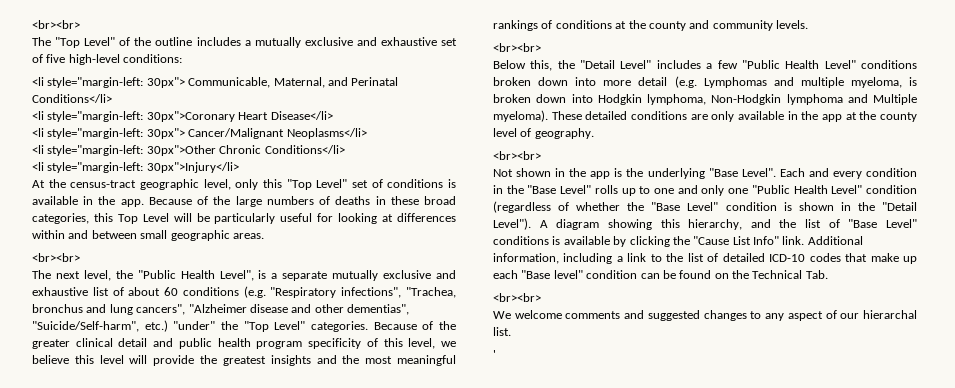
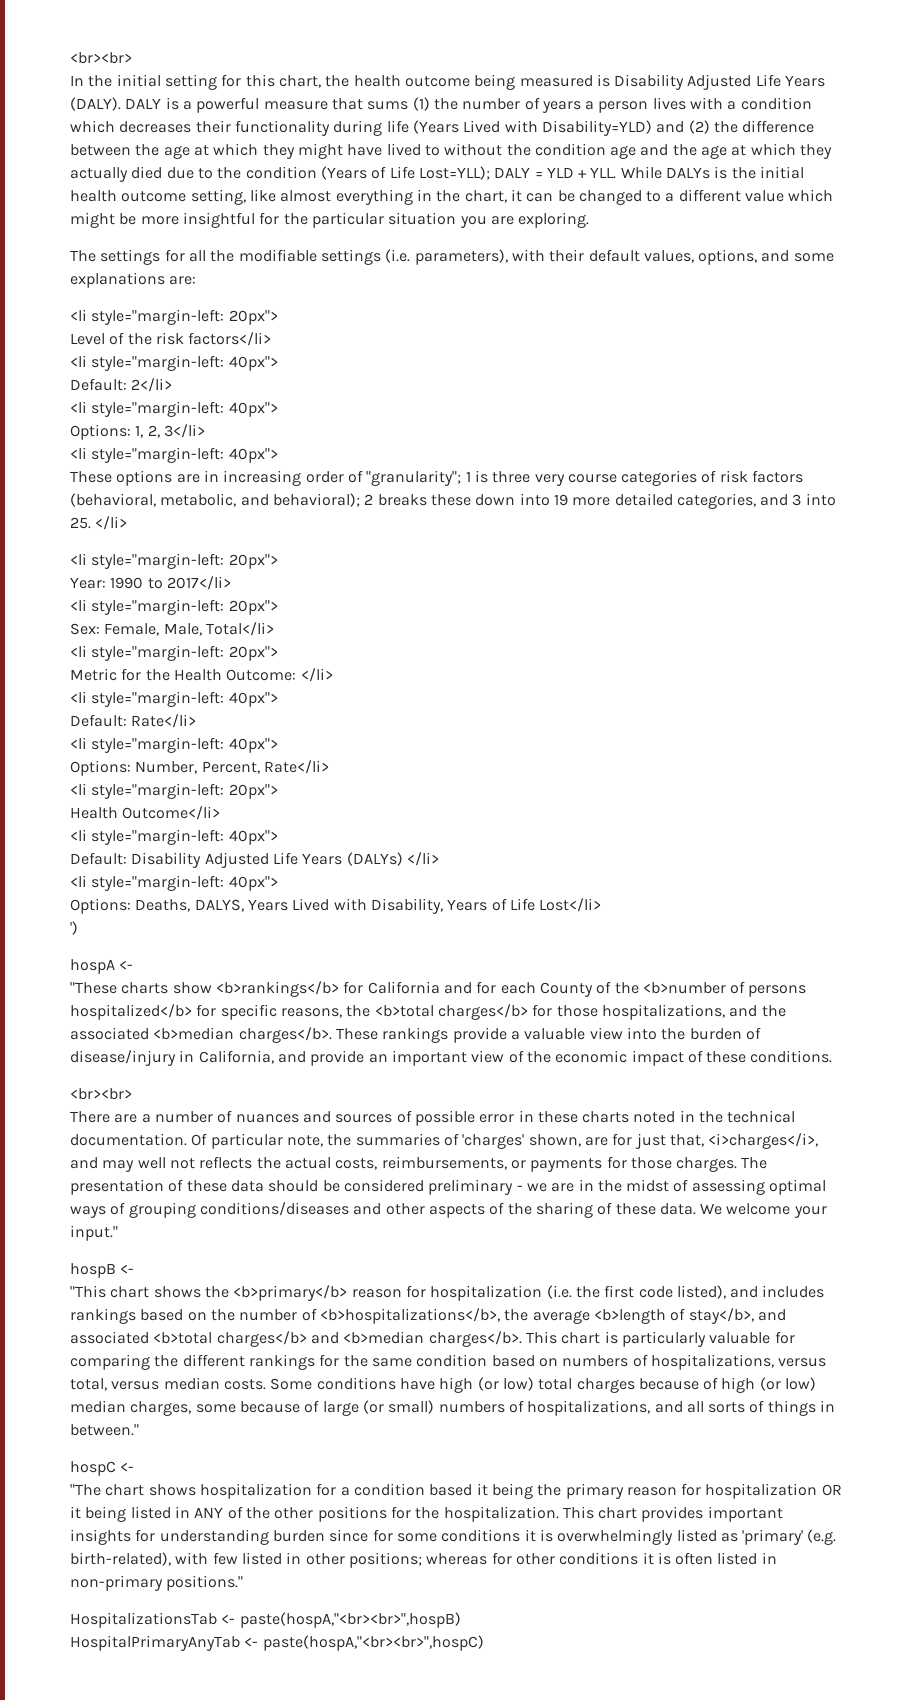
[32,20,80,29] [32,37,457,48] [32,54,183,65] [32,77,399,88] [32,94,112,103] [32,111,333,122] [32,128,367,139] [32,145,345,156] [32,162,239,173] [32,179,457,190] [32,196,456,207] [32,213,457,224] [32,230,264,241] [32,253,80,262] [32,270,457,281] [32,286,456,298] [32,304,409,315] [32,320,457,332] [32,338,457,349] [32,355,456,366] [493,20,808,31] [493,43,541,52] [493,60,917,71] [493,76,917,88] [493,94,917,105] [493,110,917,122] [493,128,594,139] [493,151,541,160] [493,168,917,179] [493,185,917,196] [493,201,917,213] [493,218,917,230] [493,236,863,247] [493,253,917,264] [493,270,828,279] [493,293,541,302] [493,310,918,321] [493,327,511,336] [493,350,496,359] <br><br> // The "Top Level" of the outline includes a mutually exclusive and exhaustive set of five high-level conditions: // <li style="margin-left: 30px"> Communicable, Maternal, and Perinatal Conditions</li> // <li style="margin-left: 30px">Coronary Heart Disease</li> // <li style="margin-left: 30px"> Cancer/Malignant Neoplasms</li> // <li style="margin-left: 30px">Other Chronic Conditions</li> // <li style="margin-left: 30px">Injury</li> // At the census-tract geographic level, only this "Top Level" set of conditions is available in the app. Because of the large numbers of deaths in these broad categories, this Top Level will be particularly useful for looking at differences within and between small geographic areas. // <br><br> // The next level, the "Public Health Level", is a separate mutually exclusive and exhaustive list of about 60 conditions (e.g. "Respiratory infections", "Trachea, bronchus and lung cancers", "Alzheimer disease and other dementias", "Suicide/Self-harm", etc.) "under" the "Top Level" categories. Because of the greater clinical detail and public health program specificity of this level, we believe this level will provide the greatest insights and the most meaningful rankings of conditions at the county and community levels. // <br><br> // Below this, the "Detail Level" includes a few "Public Health Level" conditions broken down into more detail (e.g. Lymphomas and multiple myeloma, is broken down into Hodgkin lymphoma, Non-Hodgkin lymphoma and Multiple myeloma). These detailed conditions are only available in the app at the county level of geography. // <br><br> // Not shown in the app is the underlying "Base Level". Each and every condition in the "Base Level" rolls up to one and only one "Public Health Level" condition (regardless of whether the "Base Level" condition is shown in the "Detail Level"). A diagram showing this hierarchy, and the list of "Base Level" conditions is available by clicking the "Cause List Info" link. Additional information, including a link to the list of detailed ICD-10 codes that make up each "Base level" condition can be found on the Technical Tab. // <br><br> // We welcome comments and suggested changes to any aspect of our hierarchal list. // ' -> [70,52,132,64] [70,74,826,90] [70,97,812,113] [70,120,815,136] [70,143,833,159] [70,166,805,182] [70,189,834,205] [70,212,590,228] [70,249,834,265] [70,272,197,288] [70,309,278,325] [70,332,272,346] [70,355,278,371] [70,378,173,392] [70,401,278,417] [70,424,205,440] [70,447,278,463] [70,470,804,486] [70,493,836,509] [70,516,128,530] [70,553,278,569] [70,576,231,590] [70,599,278,615] [70,622,274,636] [70,645,278,661] [70,668,333,682] [70,691,278,707] [70,714,197,728] [70,737,278,753] [70,760,329,776] [70,783,278,799] [70,806,221,820] [70,829,278,845] [70,852,439,868] [70,875,278,891] [70,898,602,914] [70,921,78,935] [70,959,134,974] [70,981,807,997] [70,1004,786,1020] [70,1027,761,1043] [70,1050,833,1066] [70,1088,132,1100] [70,1110,796,1126] [70,1133,819,1149] [70,1156,768,1172] [70,1179,827,1195] [70,1202,827,1218] [70,1225,118,1241] [70,1263,135,1278] [70,1285,825,1301] [70,1308,786,1324] [70,1331,795,1347] [70,1354,827,1370] [70,1377,817,1393] [70,1400,836,1416] [70,1424,139,1436] [70,1461,135,1476] [70,1483,842,1499] [70,1506,783,1522] [70,1529,837,1545] [70,1552,777,1568] [70,1575,244,1591] [70,1612,461,1628] [70,1635,484,1651] <br><br> // In the initial setting for this chart, the health outcome being measured is Disability Adjusted Life Years (DALY). DALY is a powerful measure that sums (1) the number of years a person lives with a condition which decreases their functionality during life (Years Lived with Disability=YLD) and (2) the difference between the age at which they might have lived to without the condition age and the age at which they actually died due to the condition (Years of Life Lost=YLL); DALY = YLD + YLL. While DALYs is the initial health outcome setting, like almost everything in the chart, it can be changed to a different value which might be more insightful for the particular situation you are exploring. // The settings for all the modifiable settings (i.e. parameters), with their default values, options, and some explanations are: // <li style="margin-left: 20px"> // Level of the risk factors</li> // <li style="margin-left: 40px"> // Default: 2</li> // <li style="margin-left: 40px"> // Options: 1, 2, 3</li> // <li style="margin-left: 40px"> // These options are in increasing order of "granularity"; 1 is three very course categories of risk factors (behavioral, metabolic, and behavioral); 2 breaks these down into 19 more detailed categories, and 3 into 25. </li> // <li style="margin-left: 20px"> // Year: 1990 to 2017</li> // <li style="margin-left: 20px"> // Sex: Female, Male, Total</li> // <li style="margin-left: 20px"> // Metric for the Health Outcome: </li> // <li style="margin-left: 40px"> // Default: Rate</li> // <li style="margin-left: 40px"> // Options: Number, Percent, Rate</li> // <li style="margin-left: 20px"> // Health Outcome</li> // <li style="margin-left: 40px"> // Default: Disability Adjusted Life Years (DALYs) </li> // <li style="margin-left: 40px"> // Options: Deaths, DALYS, Years Lived with Disability, Years of Life Lost</li> // ') // hospA <- // "These charts show <b>rankings</b> for California and for each County of the <b>number of persons hospitalized</b> for specific reasons, the <b>total charges</b> for those hospitalizations, and the associated <b>median charges</b>. These rankings provide a valuable view into the burden of disease/injury in California, and provide an important view of the economic impact of these conditions. // <br><br> // There are a number of nuances and sources of possible error in these charts noted in the technical documentation. Of particular note, the summaries of 'charges' shown, are for just that, <i>charges</i>, and may well not reflects the actual costs, reimbursements, or payments for those charges. The presentation of these data should be considered preliminary - we are in the midst of assessing optimal ways of grouping conditions/diseases and other aspects of the sharing of these data. We welcome your input." // hospB <- // "This chart shows the <b>primary</b> reason for hospitalization (i.e. the first code listed), and includes rankings based on the number of <b>hospitalizations</b>, the average <b>length of stay</b>, and associated <b>total charges</b> and <b>median charges</b>. This chart is particularly valuable for comparing the different rankings for the same condition based on numbers of hospitalizations, versus total, versus median costs. Some conditions have high (or low) total charges because of high (or low) median charges, some because of large (or small) numbers of hospitalizations, and all sorts of things in between." // hospC <- // "The chart shows hospitalization for a condition based it being the primary reason for hospitalization OR it being listed in ANY of the other positions for the hospitalization. This chart provides important insights for understanding burden since for some conditions it is overwhelmingly listed as 'primary' (e.g. birth-related), with few listed in other positions; whereas for other conditions it is often listed in non-primary positions." // HospitalizationsTab <- paste(hospA,"<br><br>",hospB) // HospitalPrimaryAnyTab <- paste(hospA,"<br><br>",hospC)

